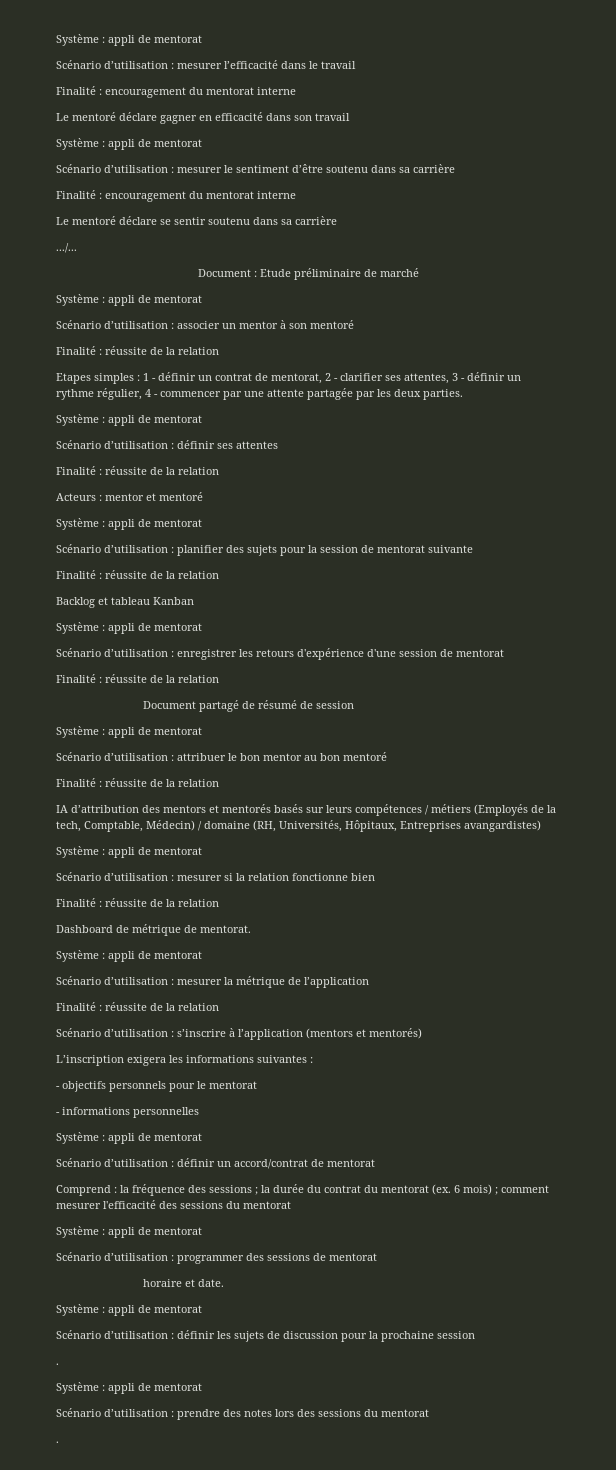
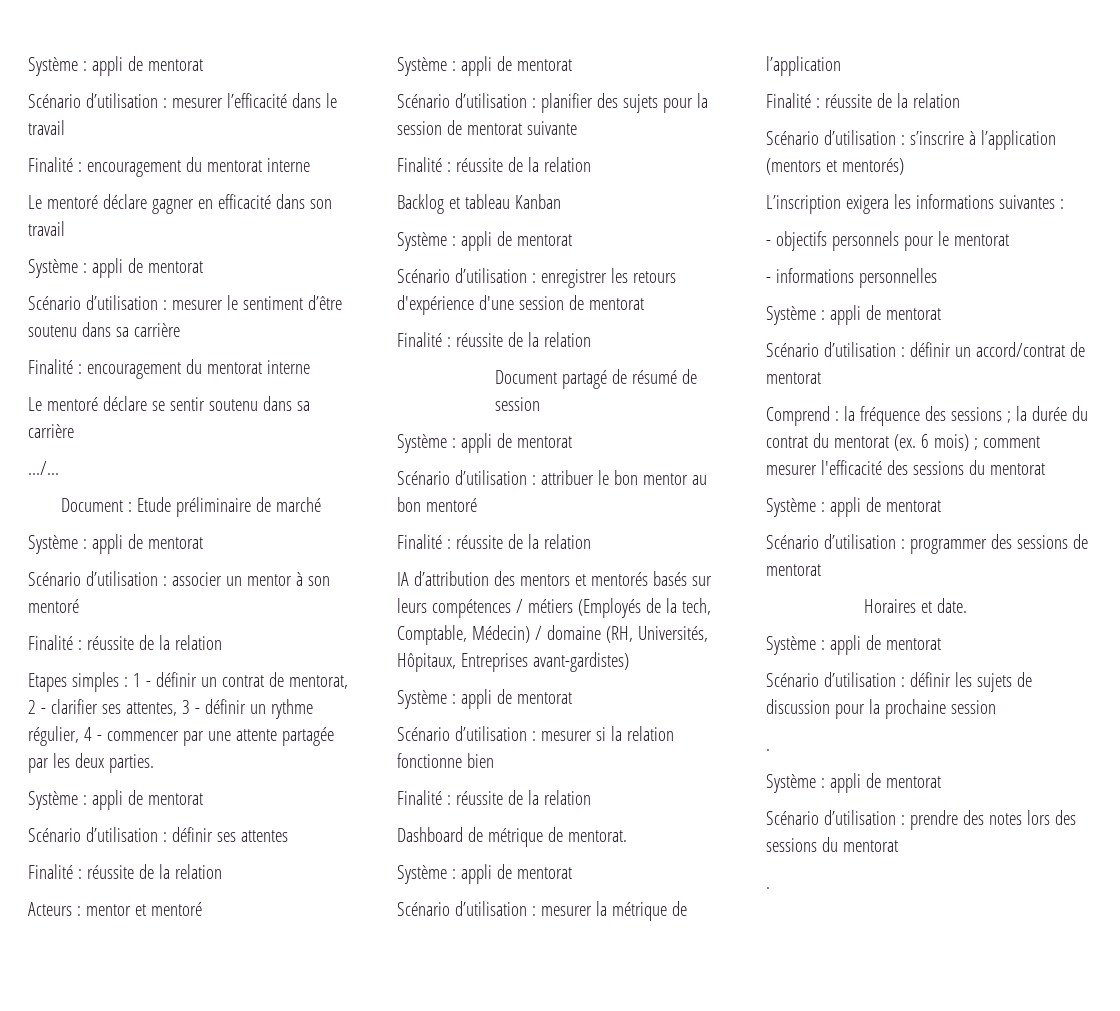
[464,820,541,832] avangardistes) -> [532,652,629,672] avant-gardistes)
[143,1279,183,1287] horaire -> [863,599,916,613] Horaires

